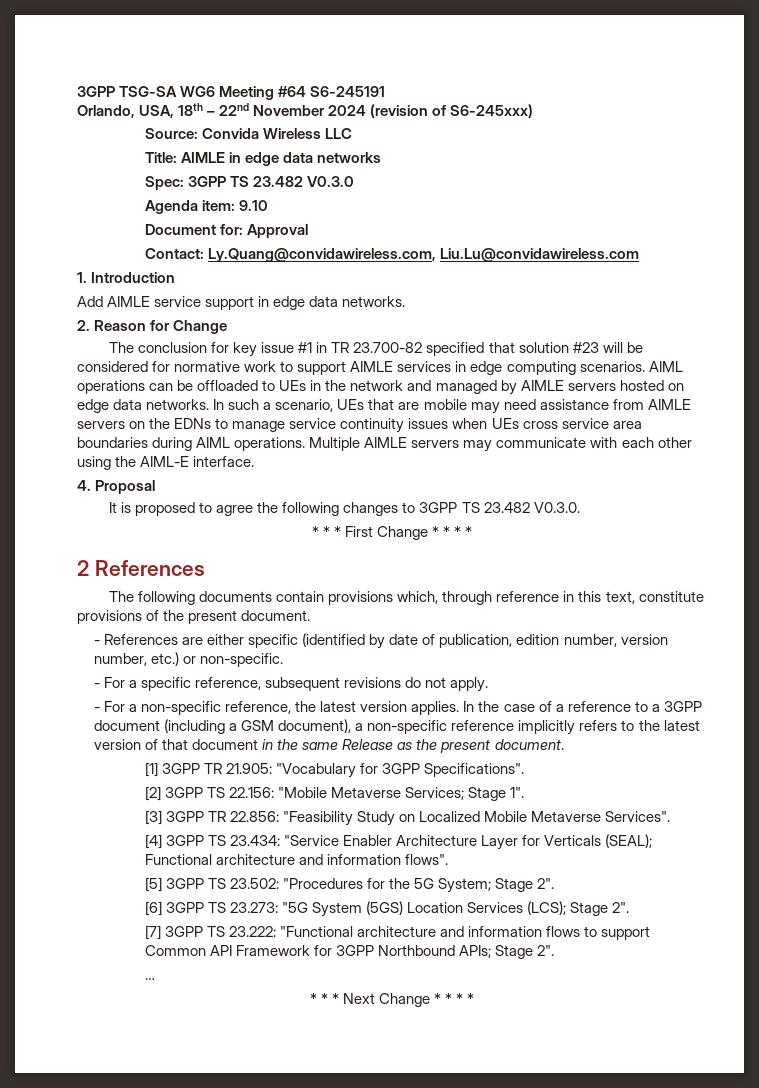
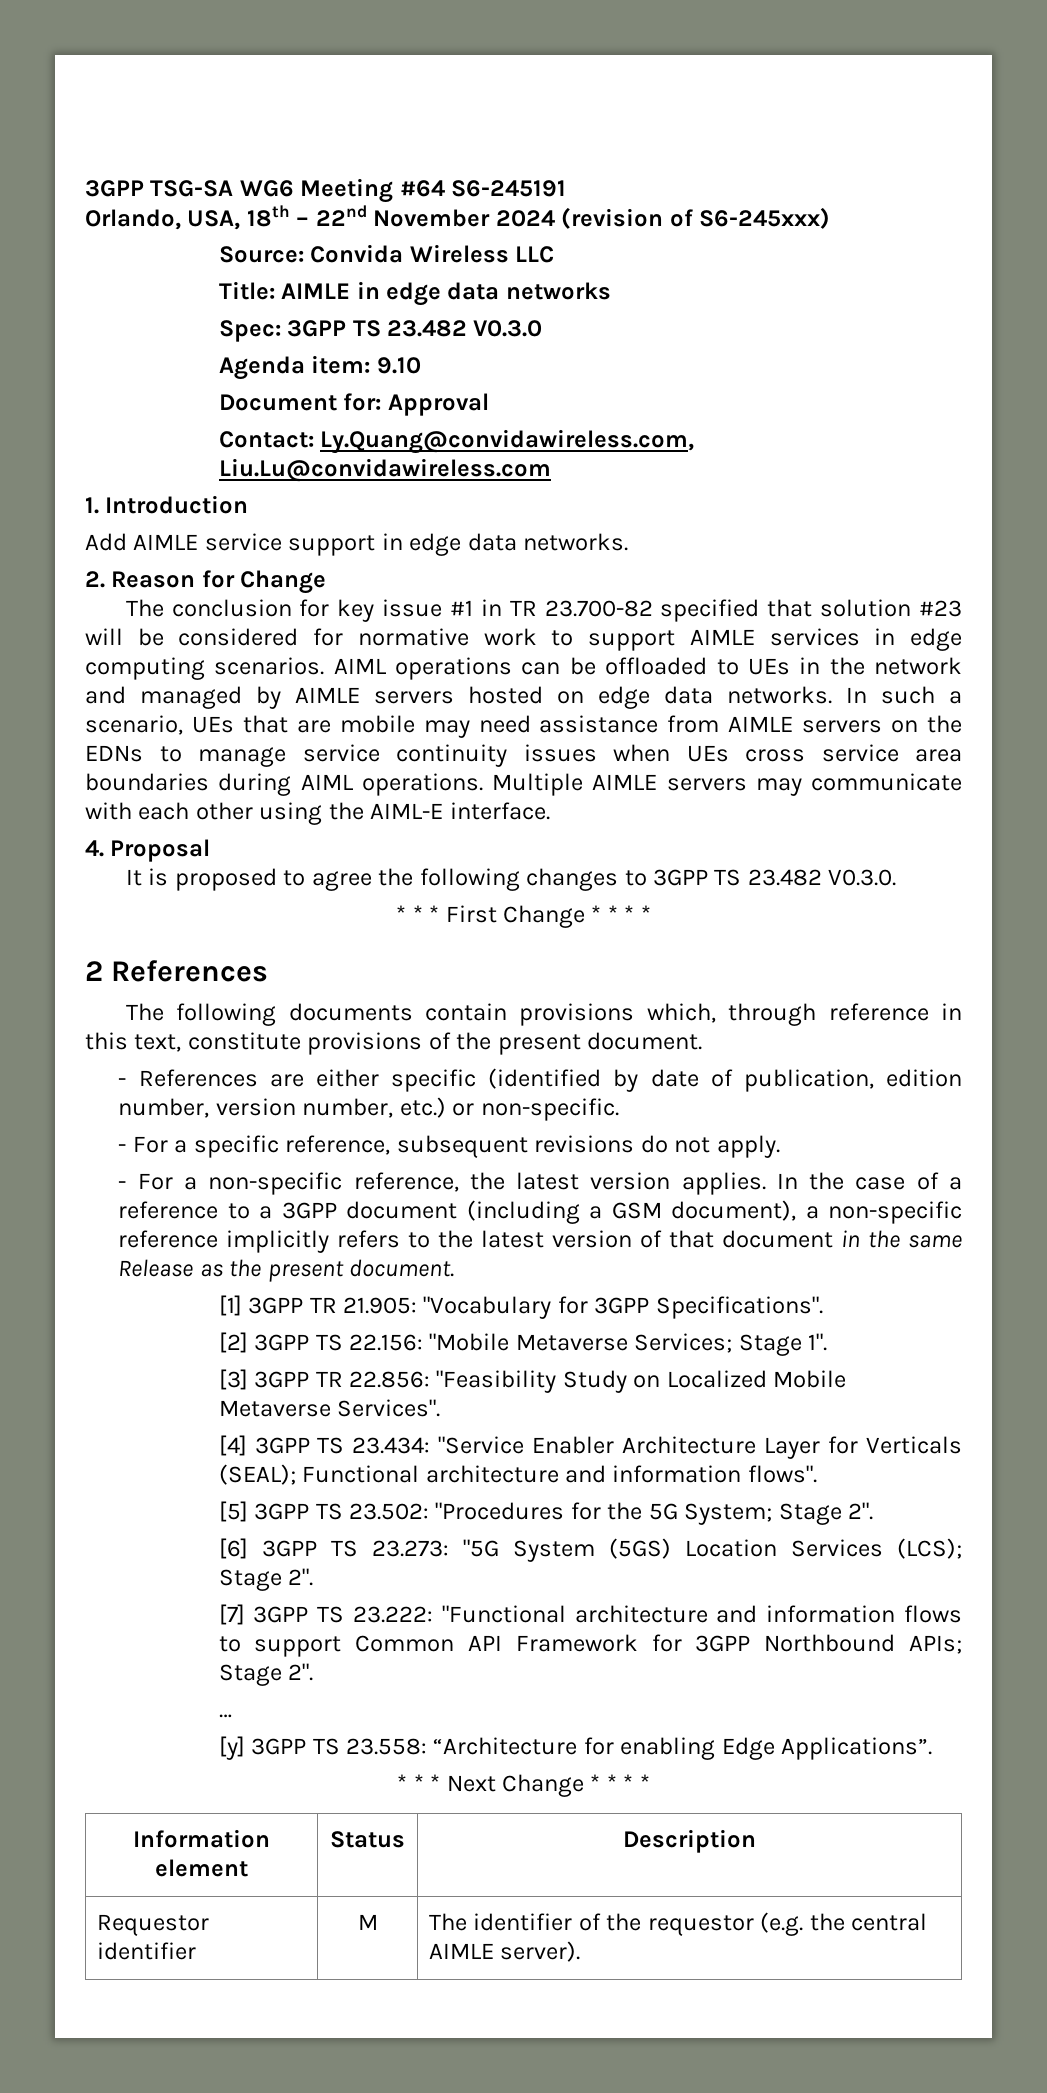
(155, 979) none -> [218,1736,933,1760] // [y] 3GPP TS 23.558: “Architecture for enabling Edge Applications”.
(475, 998) none -> [133,1829,270,1848] [155,1859,248,1877] [330,1831,405,1848] [623,1829,756,1853] [96,1914,209,1936] [96,1942,196,1960] [357,1914,378,1930] [428,1912,928,1936] [428,1941,581,1962] // Information element | Status | Description // Requestor identifier | M | The identifier of the requestor (e.g. the central AIMLE server).

